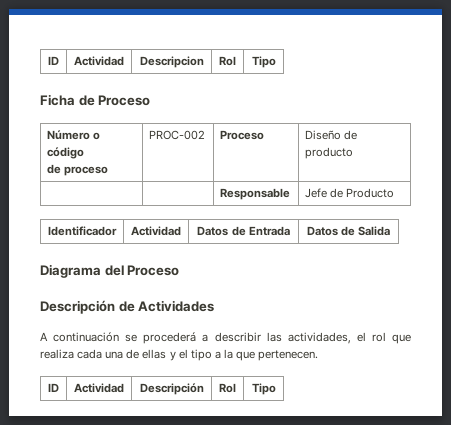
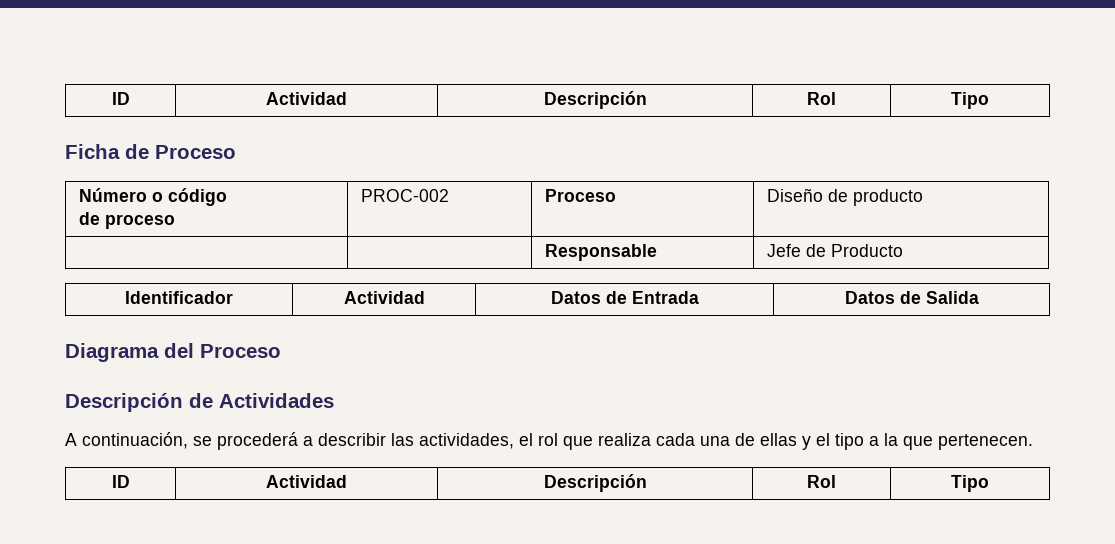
[48,56,59,65] [74,56,124,66] [139,56,204,68] ID | Actividad | Descripcion -> [111,92,130,105] [266,92,347,105] [543,91,647,109] ID | Actividad | Descripción
[53,332,120,342] continuación -> [82,432,188,449] continuación,

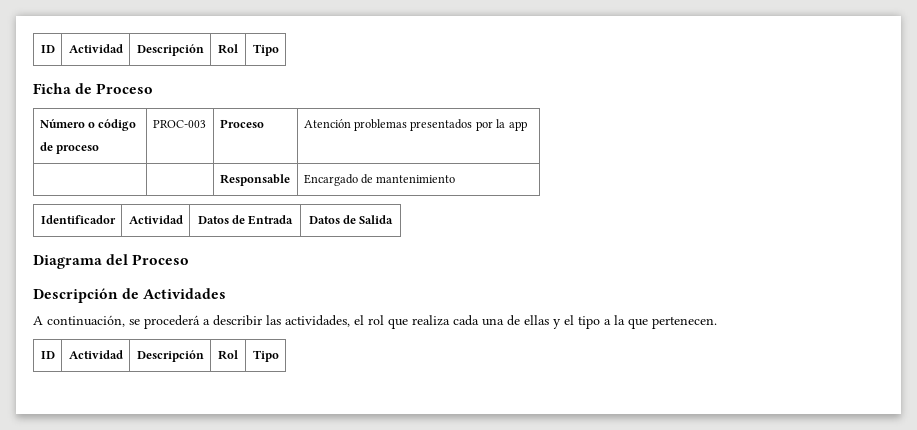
[360,189,449,202] PROC-002 -> [152,120,206,128] PROC-003
[766,188,923,206] [544,244,657,261] [766,244,903,257] Diseño de producto // | | Responsable | Jefe de Producto -> [303,119,527,131] [219,174,290,186] [303,174,456,186] Atención problemas presentados por la app // | | Responsable | Encargado de mantenimiento

